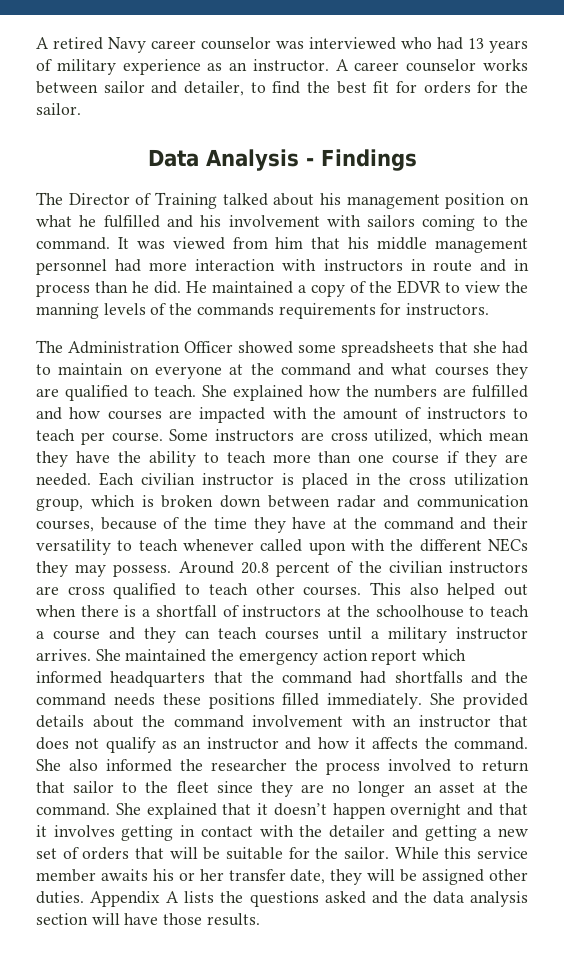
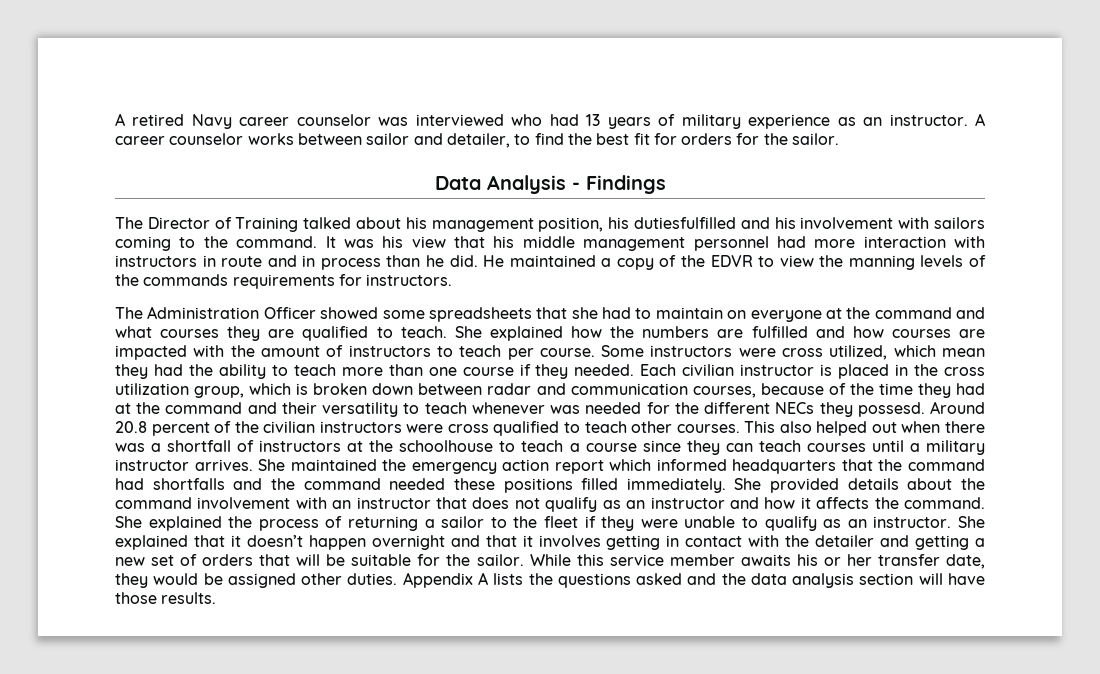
[445,193,529,209] [36,215,160,228] position on what he fulfilled -> [538,217,736,232] position, his dutiesfulfilled
[172,237,304,250] viewed from him -> [382,236,446,248] his view
[300,432,324,441] are -> [738,348,776,357] were
[75,451,110,463] have -> [153,364,183,376] had
[505,454,528,463] are -> (569, 371) none
[292,517,327,529] have -> [956,383,985,395] had
[260,539,385,555] called upon with -> [550,402,670,414] was needed for
[75,564,172,577] may possess. -> [857,402,925,417] possesd.
[36,586,59,595] are -> [406,424,444,433] were
[124,605,137,617] is -> [115,443,145,452] was
[109,627,135,640] and -> [642,440,681,452] since
[113,693,155,706] needs -> [389,478,446,490] needed
[69,759,529,775] [36,781,528,797] [36,803,110,816] also informed the researcher the process involved to return that sailor to the fleet since they are no longer an asset at the command. -> [148,516,952,531] explained the process of returning a sailor to the fleet if they were unable to qualify as an instructor.
[367,869,396,881] will -> [153,573,199,585] would

